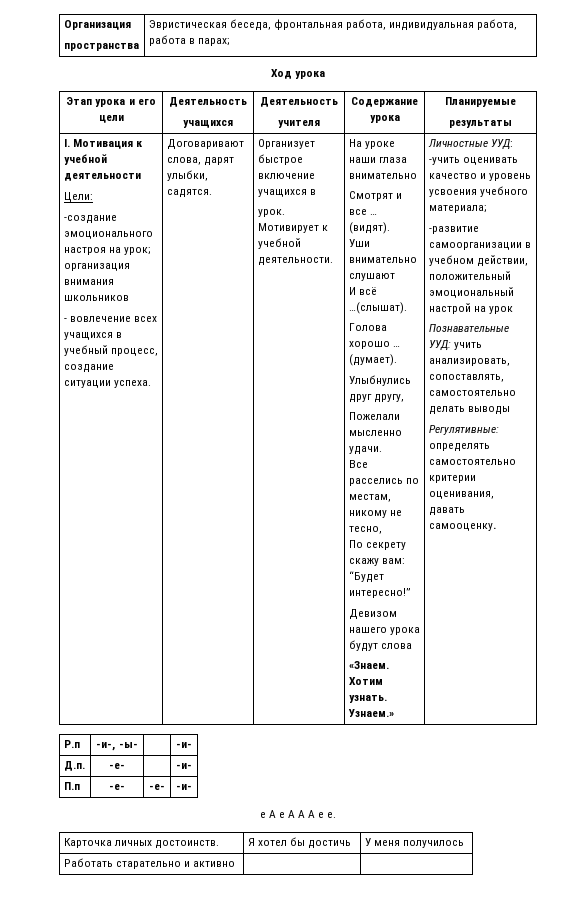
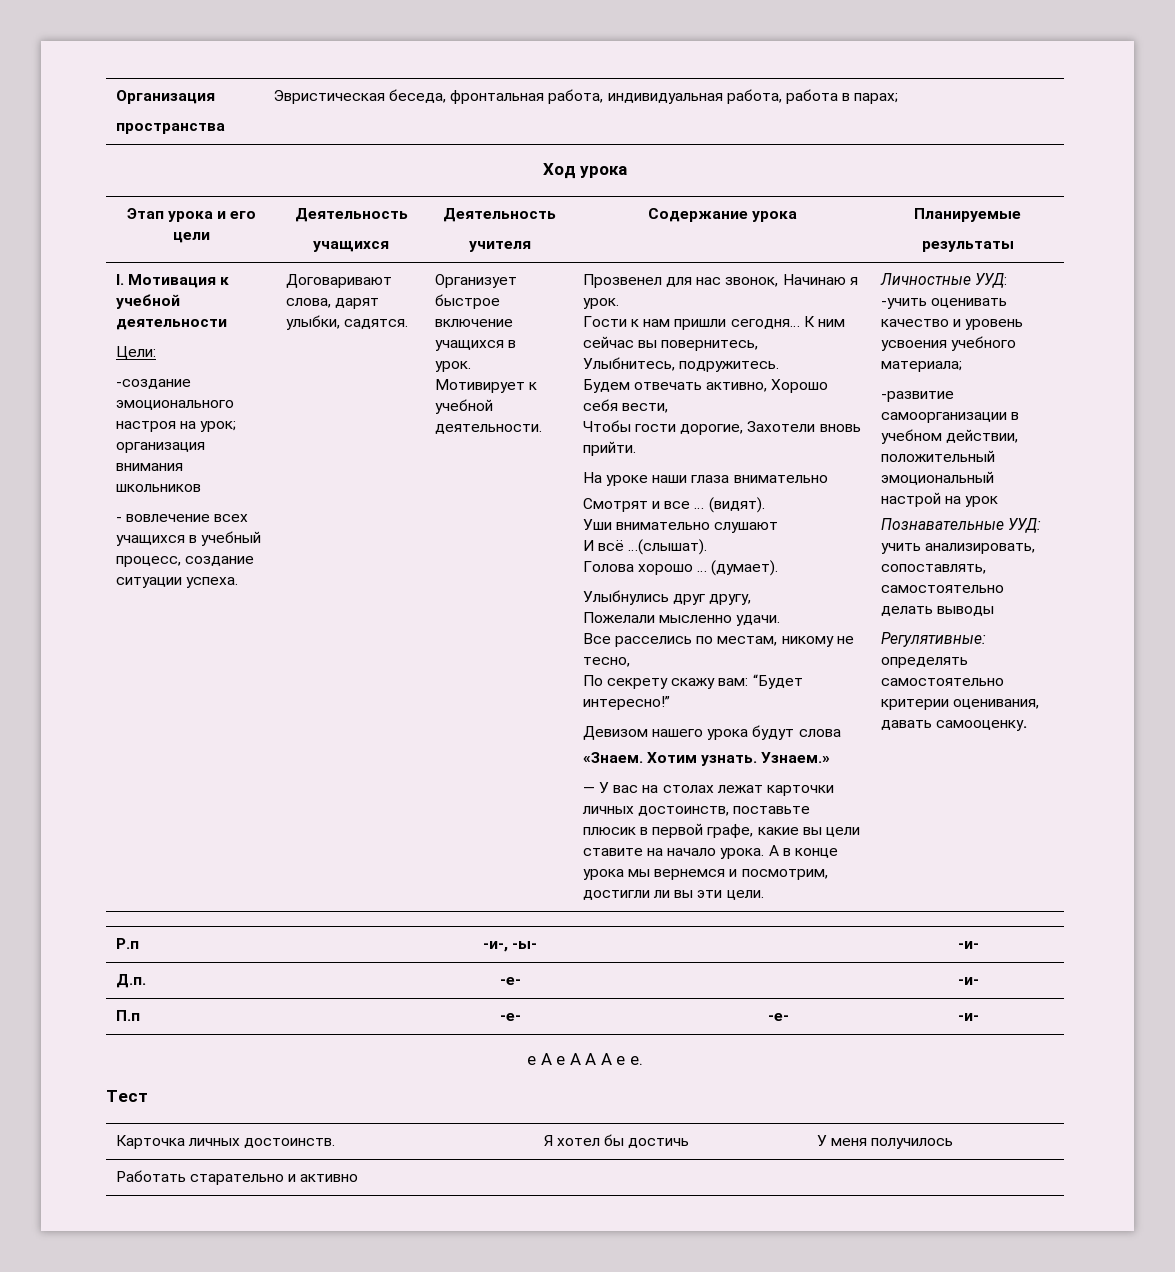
(333, 261) none -> [582,274,858,288] [582,298,619,309] [582,316,845,330] [582,336,759,351] [582,357,780,372] [582,379,829,393] [582,399,669,413] [582,420,861,435] [582,441,636,456] Прозвенел для нас звонок, Начинаю я урок. // Гости к нам пришли сегодня… К ним сейчас вы повернитесь, // Улыбнитесь, подружитесь. // Будем отвечать активно, Хорошо себя вести, // Чтобы гости дорогие, Захотели вновь прийти. //
(394, 713) none -> [582,782,834,796] [581,806,811,816] [582,823,860,838] [582,845,838,859] [582,869,828,880] [582,890,764,900] // — У вас на столах лежат карточки личных достоинств, поставьте плюсик в первой графе, какие вы цели ставите на начало урока. А в конце урока мы вернемся и посмотрим, достигли ли вы эти цели.
(337, 815) none -> [106,1090,148,1102] // Тест

